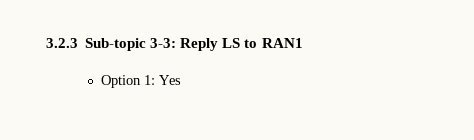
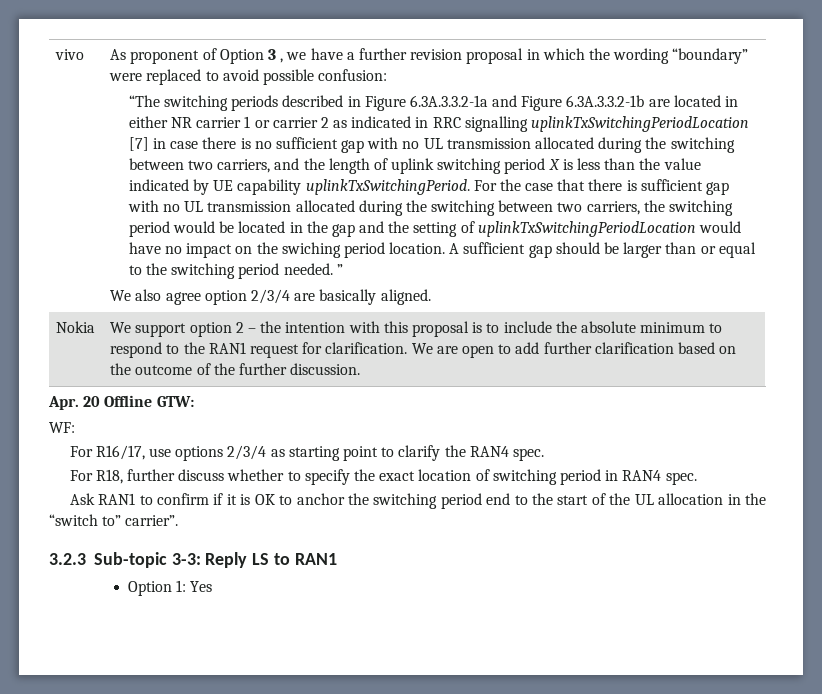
(46, 43) none -> [55,49,85,60] [110,48,749,64] [109,69,388,85] [128,95,739,111] [128,116,750,132] [128,137,735,153] [128,158,701,174] [128,179,730,195] [127,200,734,216] [128,221,742,237] [128,242,756,258] [128,263,343,279] [110,289,431,305] [56,321,96,333] [110,321,723,337] [110,342,737,358] [110,363,361,375] [48,395,194,410] [49,422,75,433] [69,445,544,461] [69,469,697,485] [69,493,766,509] [49,514,179,526] vivo | As proponent of Option 3 , we have a further revision proposal in which the wording “boundary” were replaced to avoid possible confusion: // “The switching periods described in Figure 6.3A.3.3.2-1a and Figure 6.3A.3.3.2-1b are located in either NR carrier 1 or carrier 2 as indicated in RRC signalling uplinkTxSwitchingPeriodLocation [7] in case there is no sufficient gap with no UL transmission allocated during the switching between two carriers, and the length of uplink switching period X is less than the value indicated by UE capability uplinkTxSwitchingPeriod. For the case that there is sufficient gap with no UL transmission allocated during the switching between two carriers, the switching period would be located in the gap and the setting of uplinkTxSwitchingPeriodLocation would have no impact on the swiching period location. A sufficient gap should be larger than or equal to the switching period needed. ” // We also agree option 2/3/4 are basically aligned. // Nokia | We support option 2 – the intention with this proposal is to include the absolute minimum to respond to the RAN1 request for clarification. We are open to add further clarification based on the outcome of the further discussion. // Apr. 20 Offline GTW: // WF: // For R16/17, use options 2/3/4 as starting point to clarify the RAN4 spec. // For R18, further discuss whether to specify the exact location of switching period in RAN4 spec. // Ask RAN1 to confirm if it is OK to anchor the switching period end to the start of the UL allocation in the “switch to” carrier”. //

